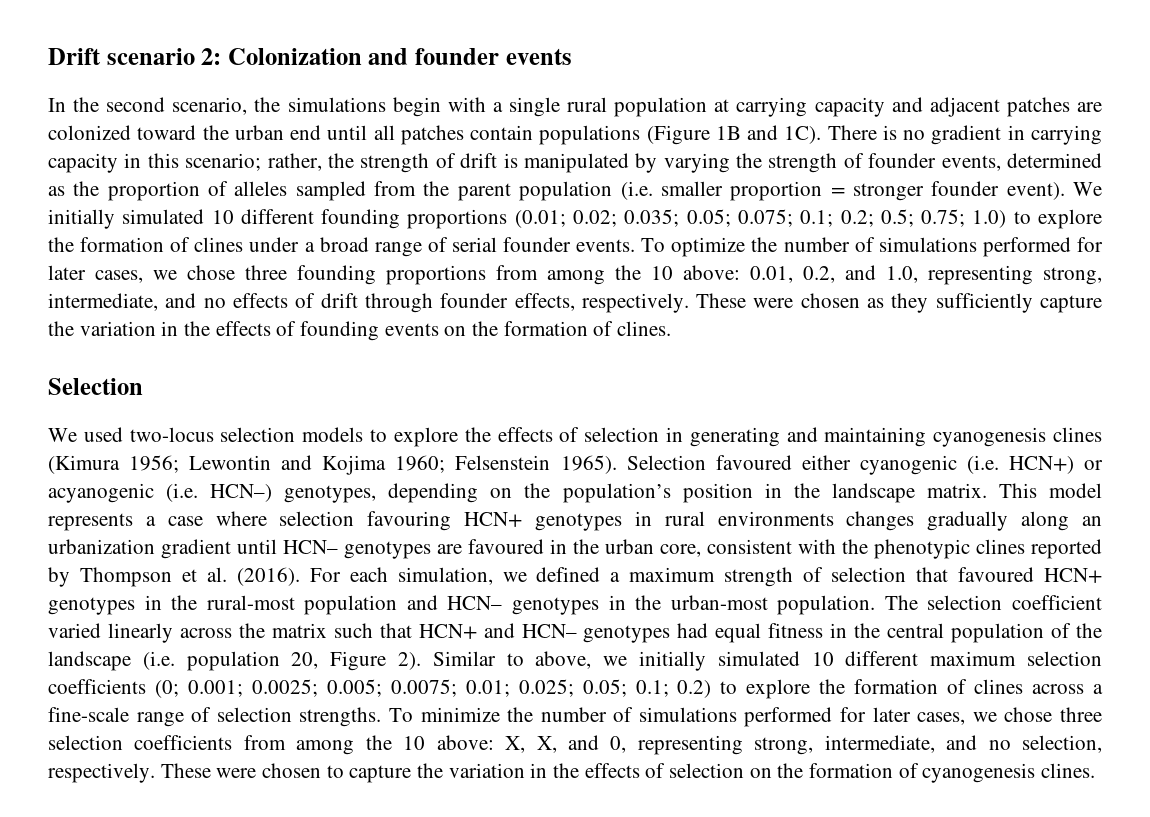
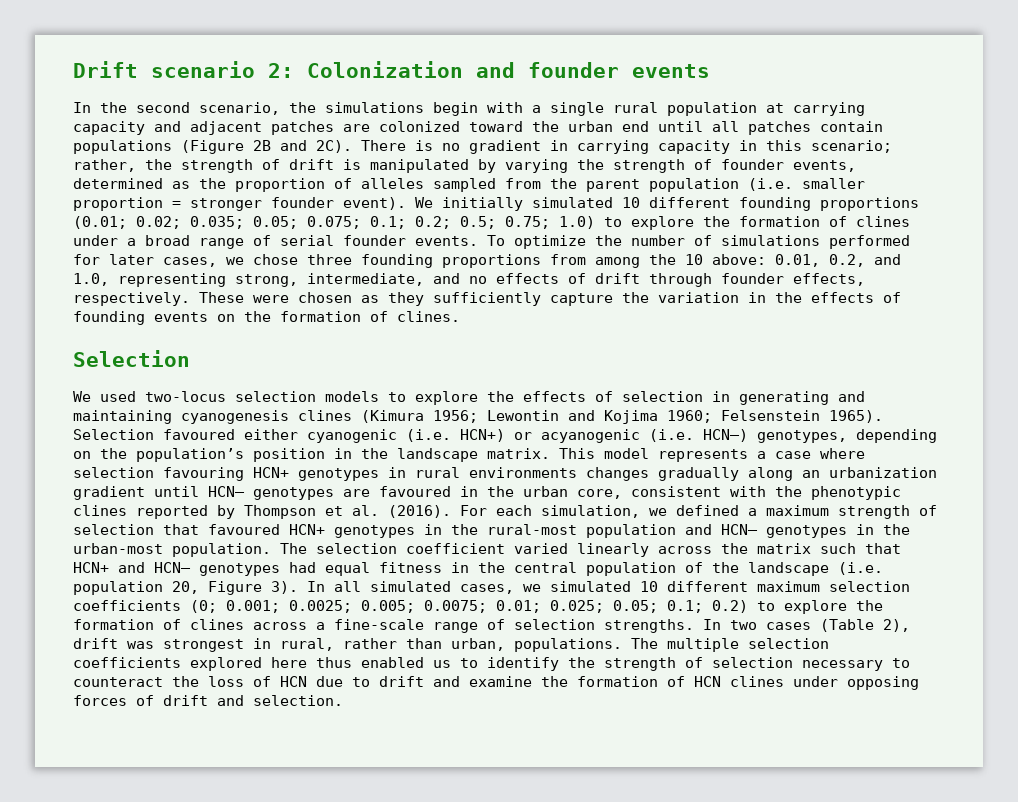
[715,125,822,144] 1B and 1C). -> [253,140,352,153] 2B and 2C).
[398,651,706,671] 2). Similar to above, we initially -> [271,581,541,594] 3). In all simulated cases, we
[388,707,1103,727] [48,735,1102,755] [48,763,1096,783] To minimize the number of simulations performed for later cases, we chose three selection coefficients from among the 10 above: X, X, and 0, representing strong, intermediate, and no selection, respectively. These were chosen to capture the variation in the effects of selection on the formation of cyanogenesis clines. -> [703,619,910,632] [73,638,829,652] [73,657,910,671] [73,676,919,690] [73,695,343,706] In two cases (Table 2), drift was strongest in rural, rather than urban, populations. The multiple selection coefficients explored here thus enabled us to identify the strength of selection necessary to counteract the loss of HCN due to drift and examine the formation of HCN clines under opposing forces of drift and selection.

